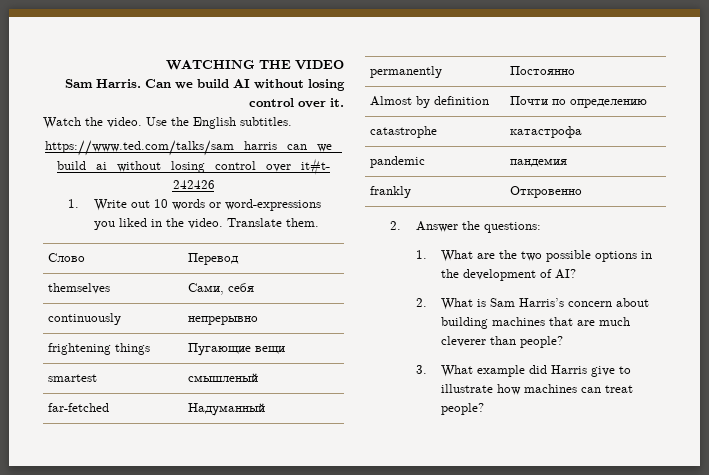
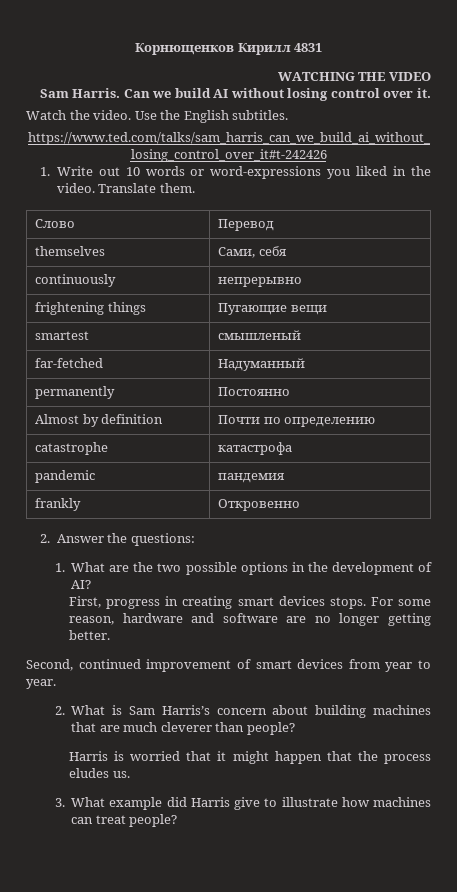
(166, 65) none -> [134,43,323,55] Корнющенков Кирилл 4831 //
(577, 274) none -> [69,596,432,609] [69,613,431,626] [69,630,111,640] [26,659,431,672] [26,679,56,689] // First, progress in creating smart devices stops. For some reason, hardware and software are no longer getting better. // Second, continued improvement of smart devices from year to year.
(564, 342) none -> [69,751,432,764] [69,768,130,778] // Harris is worried that it might happen that the process eludes us.

